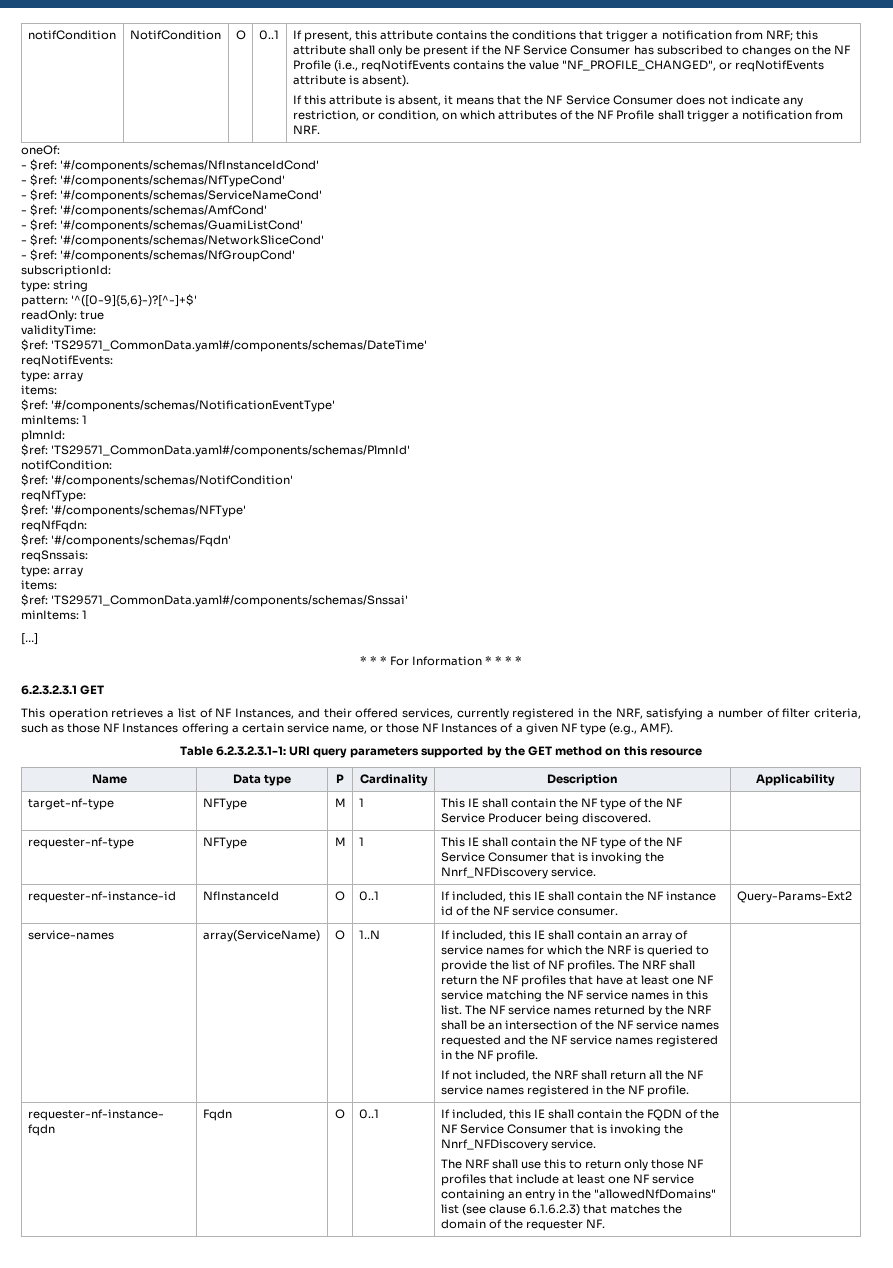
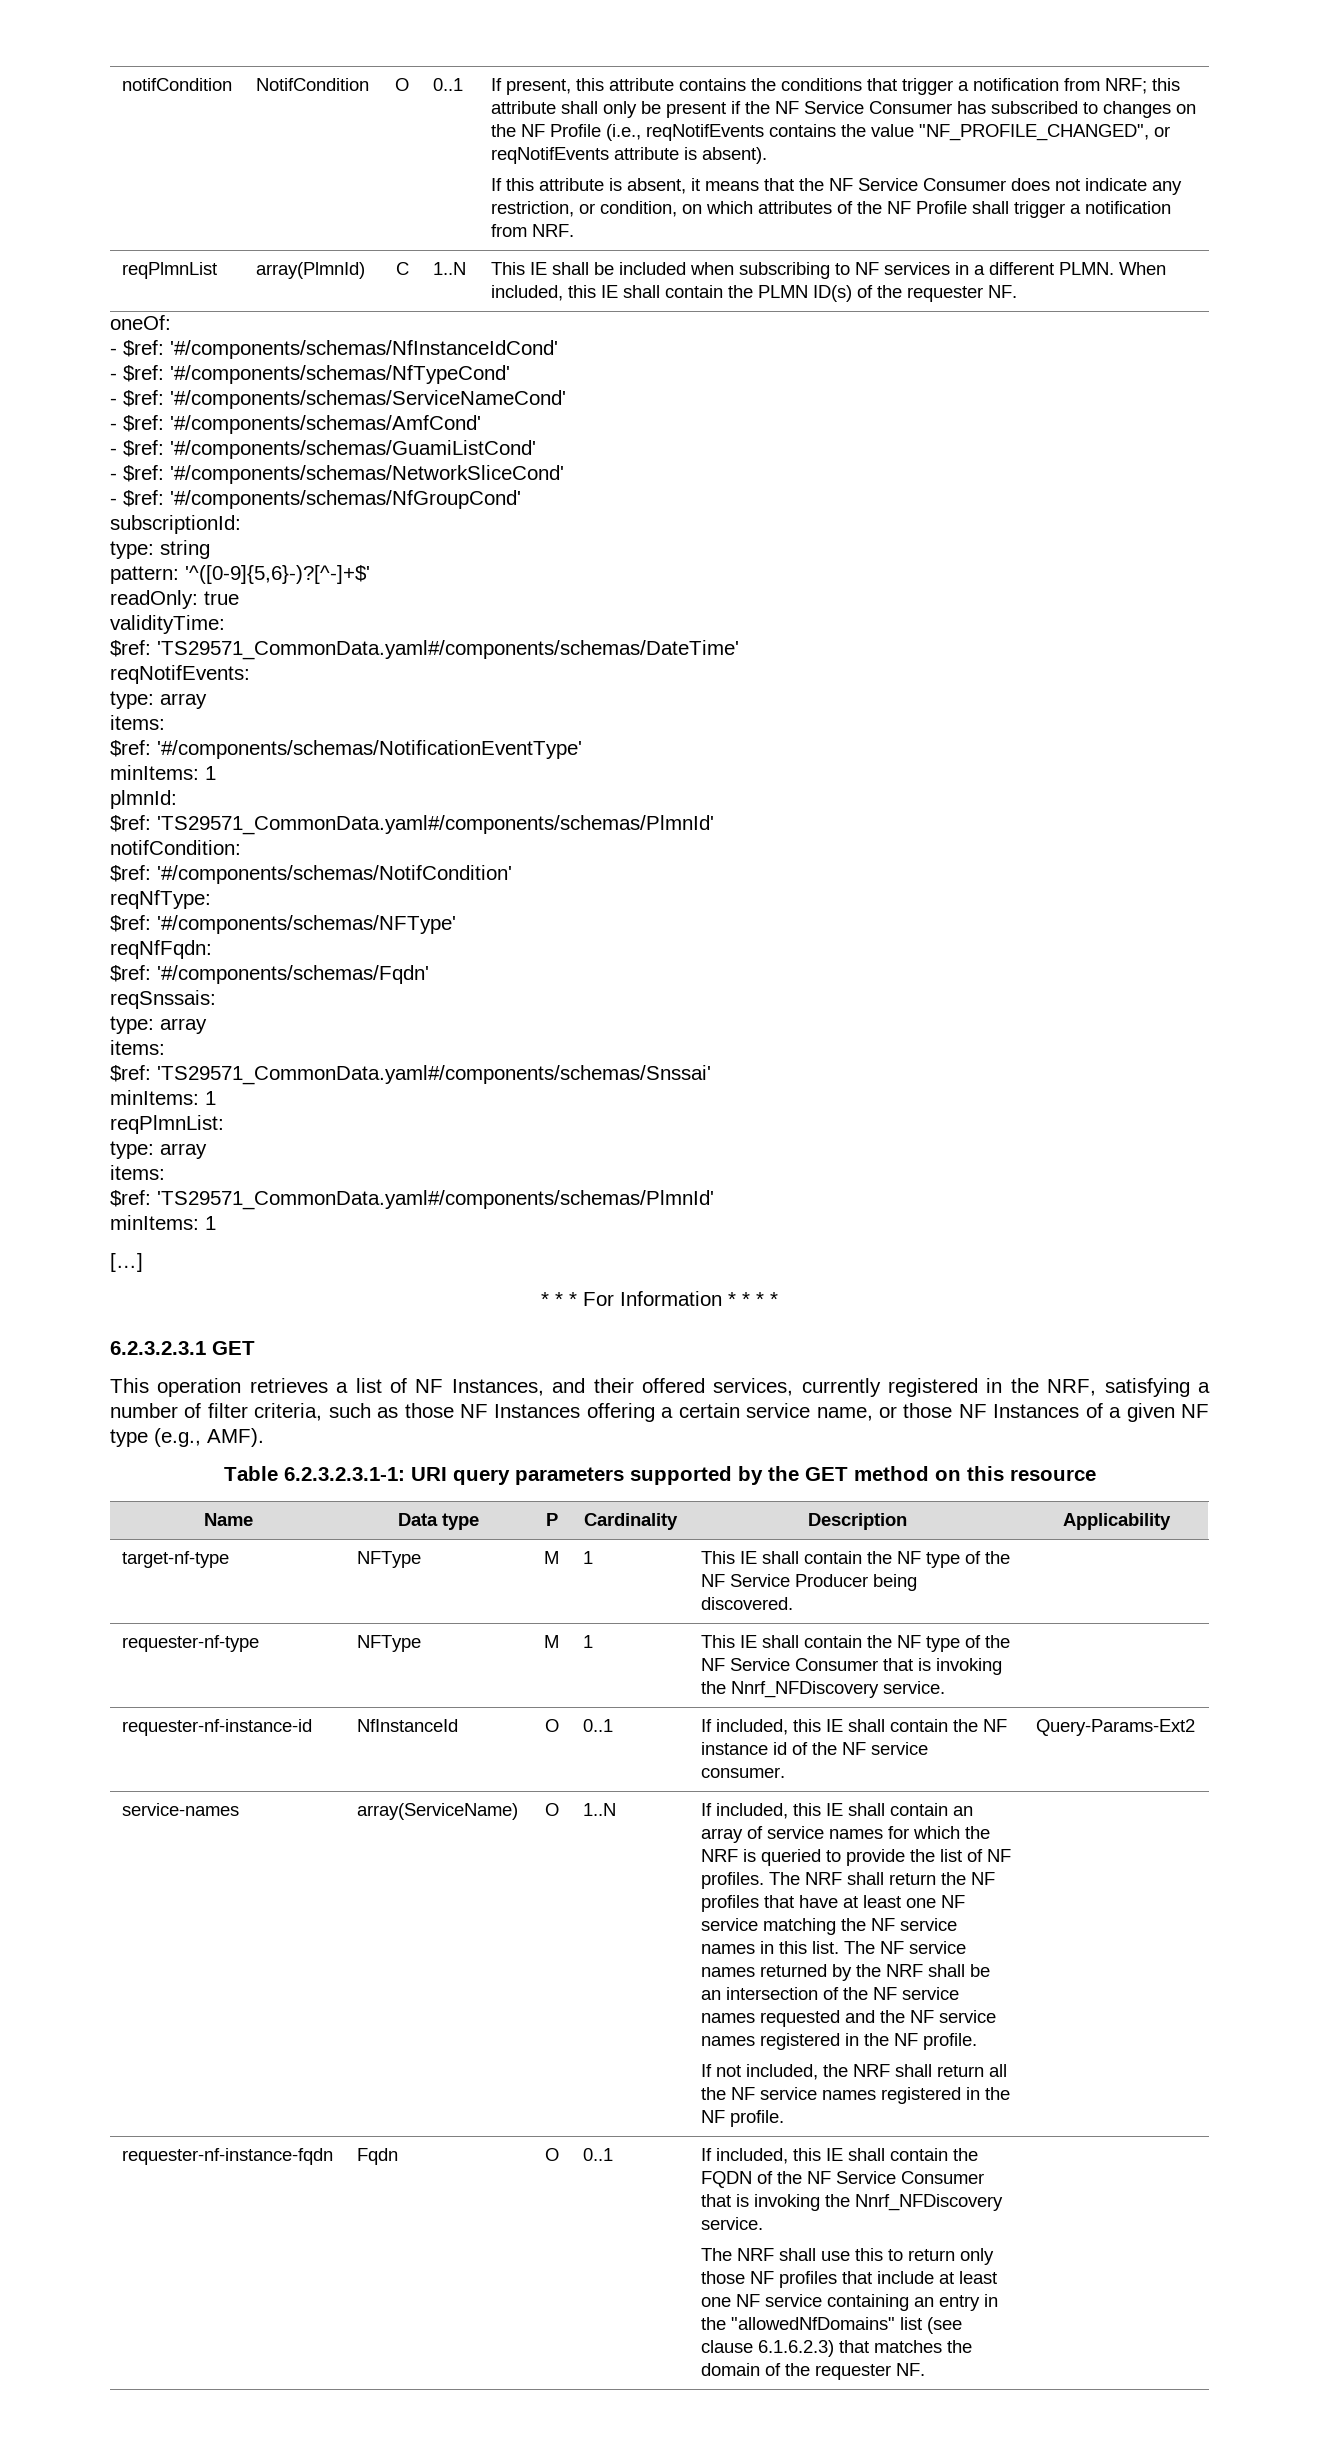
(320, 129) none -> [121,262,217,279] [255,262,365,279] [395,262,409,275] [432,262,466,275] [490,262,1166,279] [490,285,1017,302] // reqPlmnList | array(PlmnId) | C | 1..N | This IE shall be included when subscribing to NF services in a different PLMN. When included, this IE shall contain the PLMN ID(s) of the requester NF.
(88, 614) none -> [110,1115,224,1134] [110,1141,207,1159] [110,1165,165,1180] [110,1190,714,1210] [110,1215,216,1230] // reqPlmnList: // type: array // items: // $ref: 'TS29571_CommonData.yaml#/components/schemas/PlmnId' // minItems: 1

